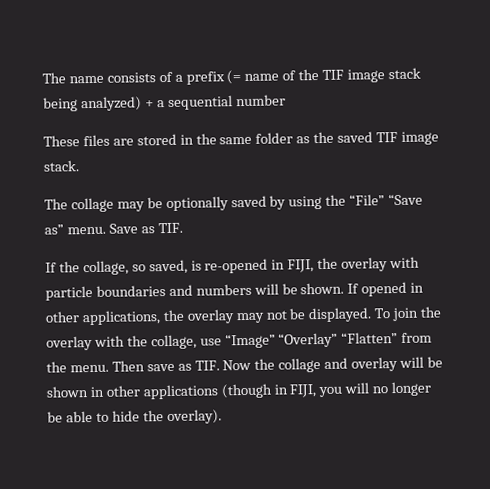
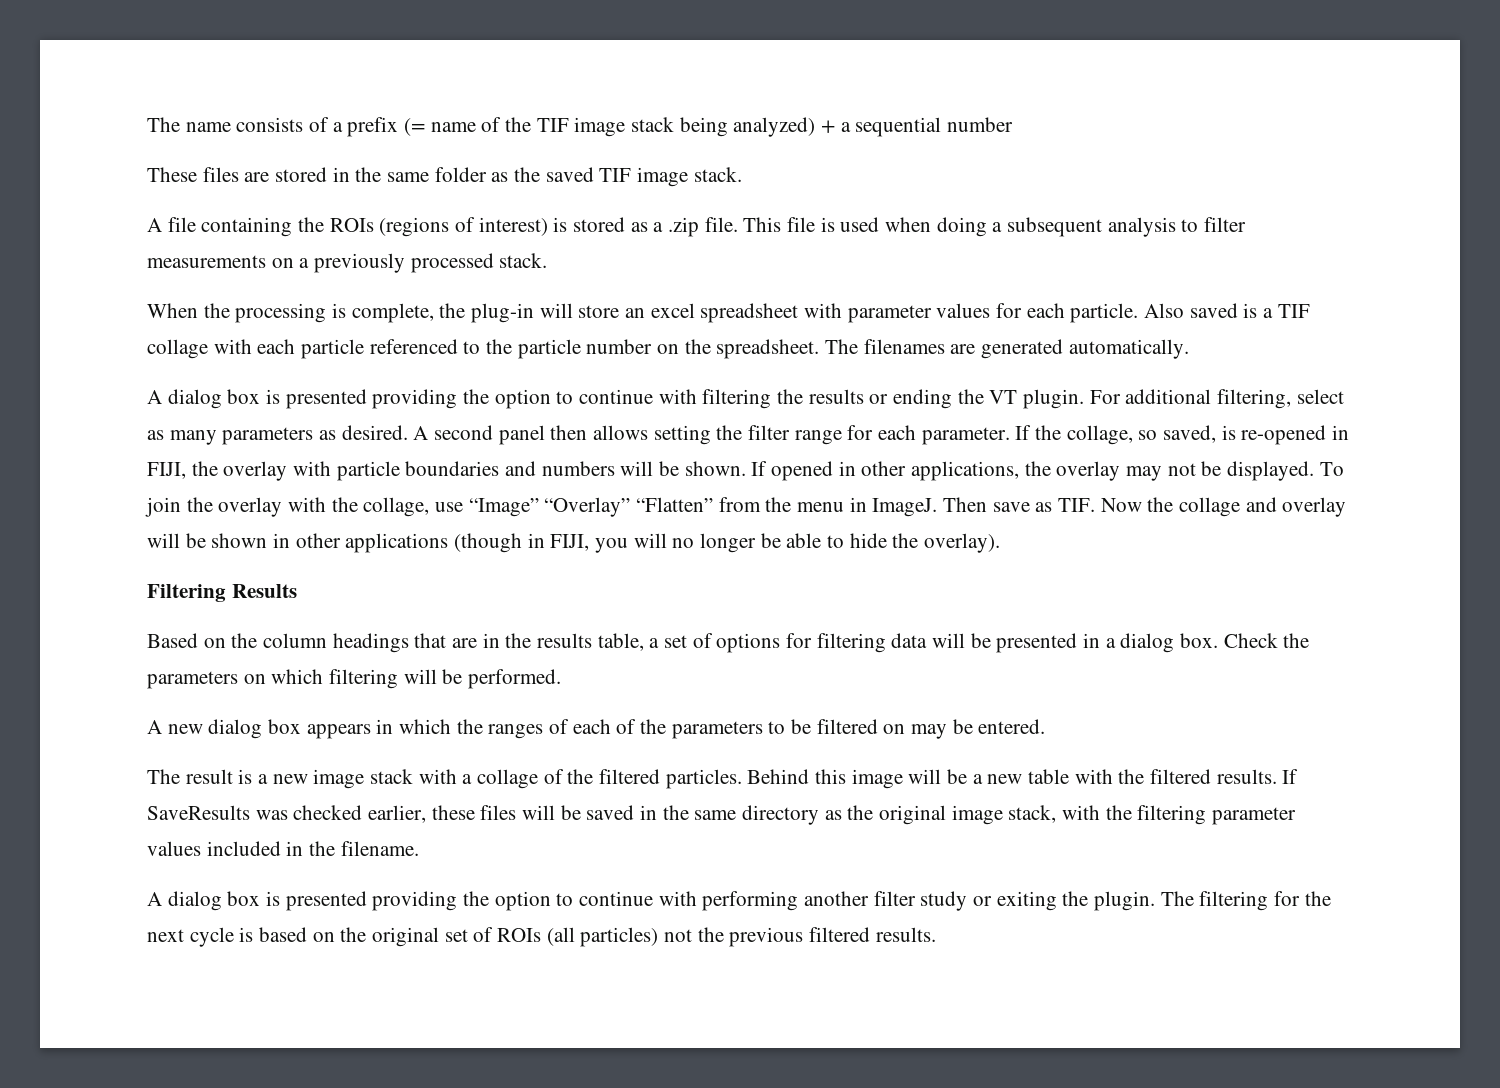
[44,193,424,213] [44,222,183,235] The collage may be optionally saved by using the “File” “Save as” menu. Save as TIF. // -> [147,217,1247,237] [147,253,548,273] [147,303,1310,323] [147,339,1189,359] [147,389,1344,409] [147,425,1010,445] A file containing the ROIs (regions of interest) is stored as a .zip file. This file is used when doing a subsequent analysis to filter measurements on a previously processed stack. // When the processing is complete, the plug-in will store an excel spreadsheet with parameter values for each particle. Also saved is a TIF collage with each particle referenced to the particle number on the spreadsheet. The filenames are generated automatically. // A dialog box is presented providing the option to continue with filtering the results or ending the VT plugin. For additional filtering, select as many parameters as desired. A second panel then allows setting the filter range for each parameter.
[69,364,109,373] menu. -> [797,497,938,517] menu in ImageJ.
(222, 417) none -> [147,584,297,602] [147,633,1310,653] [147,669,562,689] [147,719,1046,739] [147,769,1299,789] [147,805,1297,825] [147,841,419,856] [147,891,1331,911] [147,927,936,947] // Filtering Results // Based on the column headings that are in the results table, a set of options for filtering data will be presented in a dialog box. Check the parameters on which filtering will be performed. // A new dialog box appears in which the ranges of each of the parameters to be filtered on may be entered. // The result is a new image stack with a collage of the filtered particles. Behind this image will be a new table with the filtered results. If SaveResults was checked earlier, these files will be saved in the same directory as the original image stack, with the filtering parameter values included in the filename. // A dialog box is presented providing the option to continue with performing another filter study or exiting the plugin. The filtering for the next cycle is based on the original set of ROIs (all particles) not the previous filtered results.

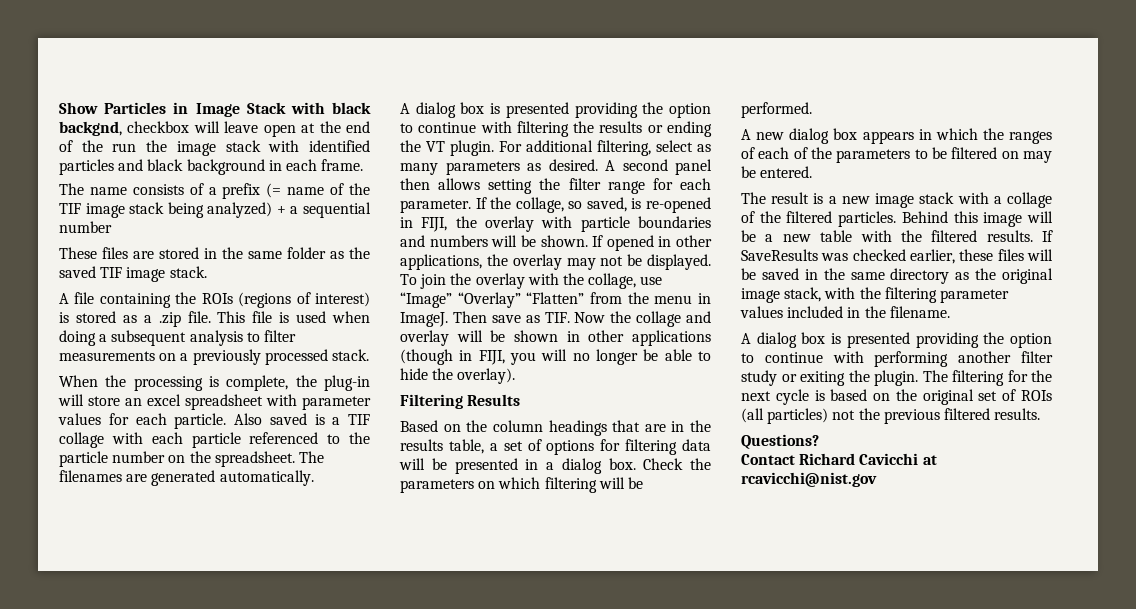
(147, 124) none -> [59,102,371,117] [59,121,370,137] [59,140,370,156] [59,159,364,175] Show Particles in Image Stack with black backgnd, checkbox will leave open at the end of the run the image stack with identified particles and black background in each frame. //
(936, 934) none -> [741,434,819,449] [741,453,937,465] [741,472,877,487] // Questions? // Contact Richard Cavicchi at rcavicchi@nist.gov

